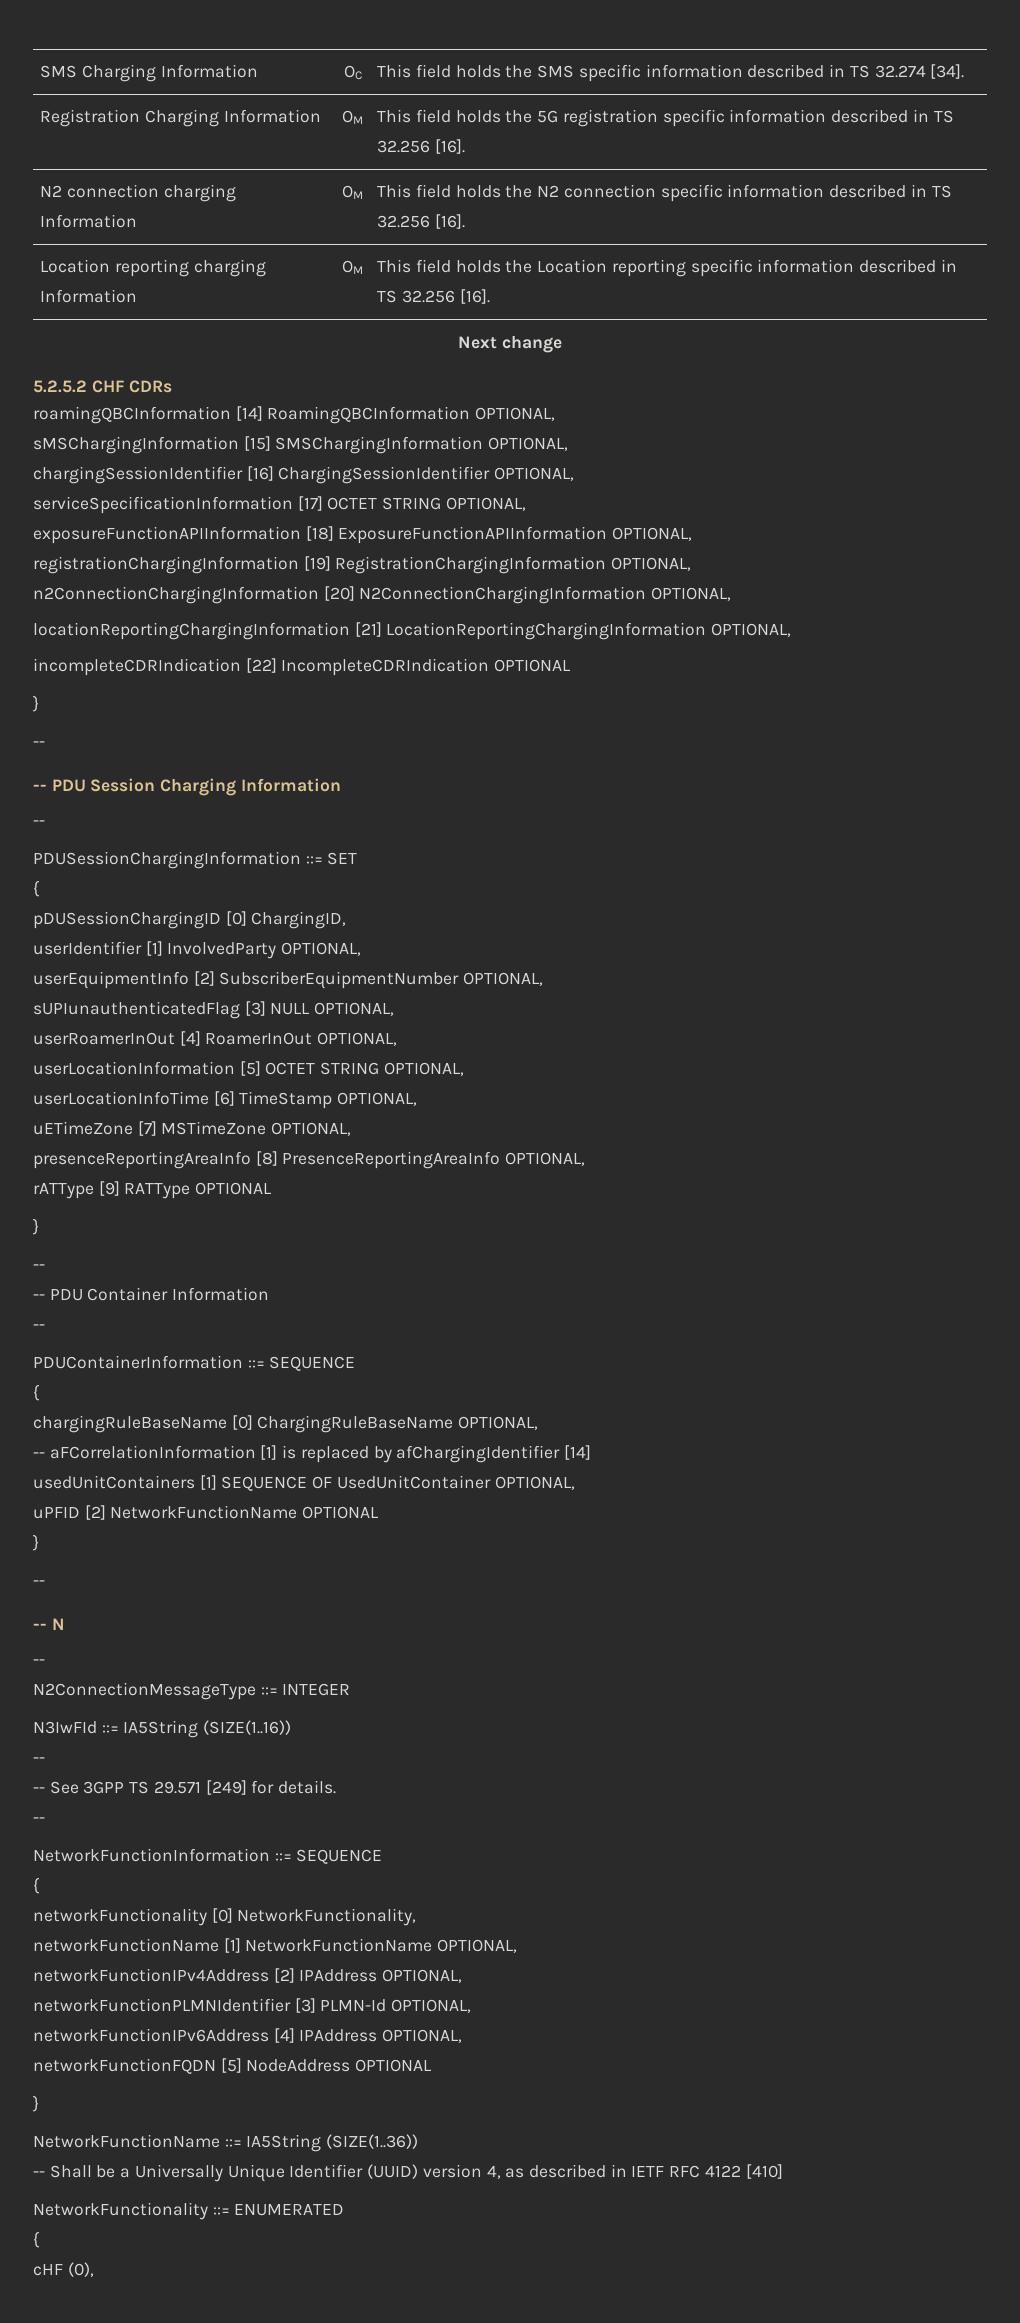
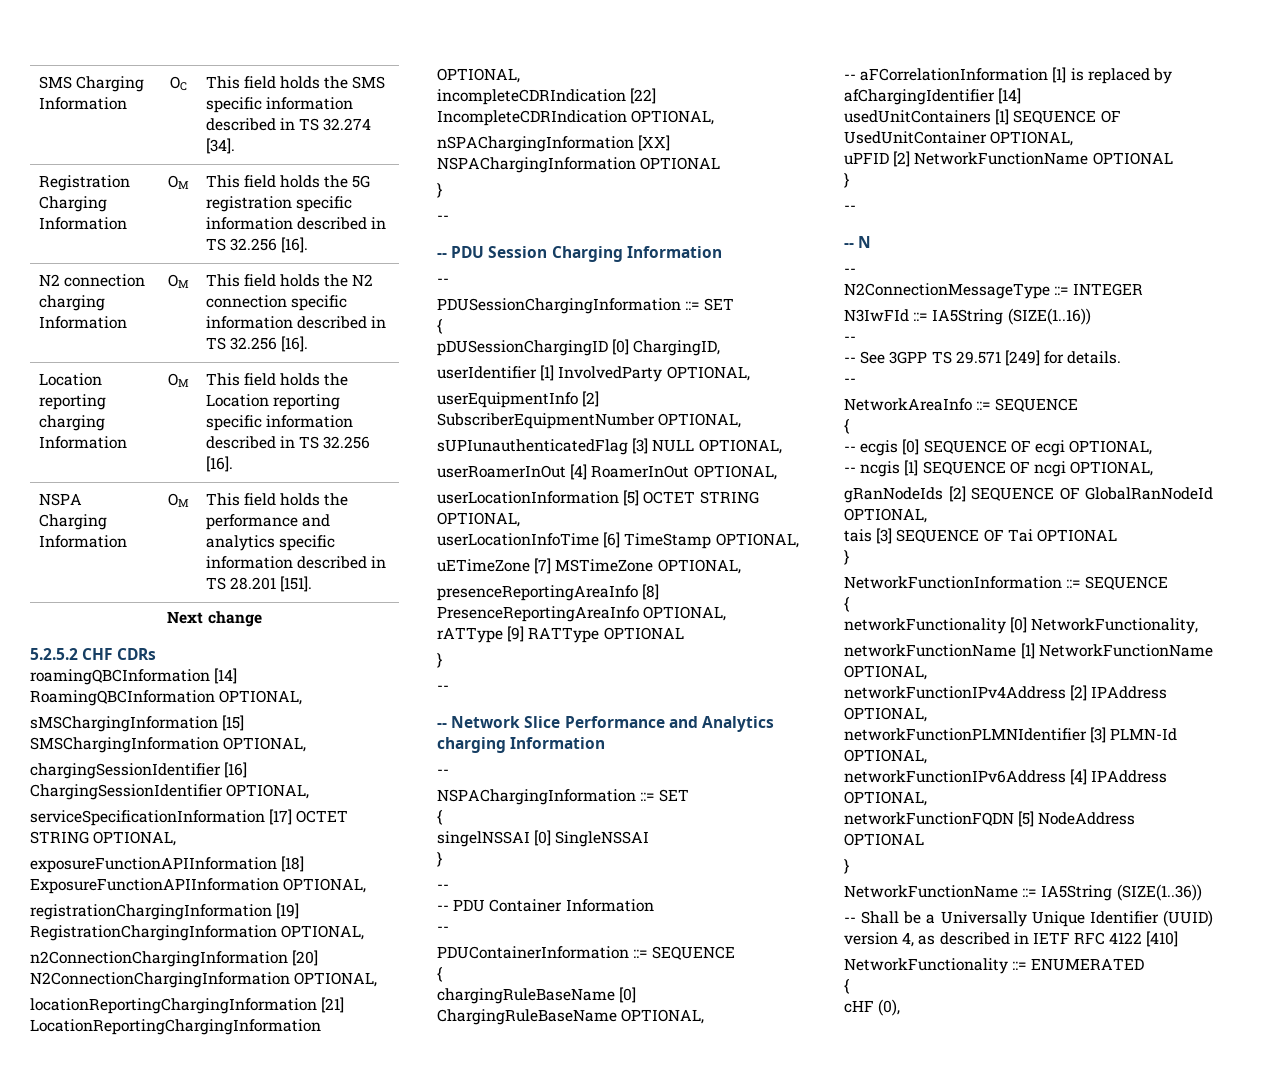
(490, 296) none -> [38,493,82,506] [38,514,107,530] [38,535,127,548] [167,493,189,507] [205,493,349,506] [205,514,330,530] [205,535,335,551] [205,556,386,569] [205,576,312,592] // NSPA Charging Information | OM | This field holds the performance and analytics specific information described in TS 28.201 [151].
(490, 667) none -> [631,110,715,125] [437,135,671,152] [437,157,636,173] OPTIONAL, // nSPAChargingInformation [XX] NSPAChargingInformation
(45, 1267) none -> [437,716,774,732] [437,737,606,753] [437,769,449,775] [437,789,690,805] [437,809,443,825] [437,830,650,847] [437,851,442,867] [437,884,449,890] // -- Network Slice Performance and Analytics charging Information // -- // NSPAChargingInformation ::= SET // { // singelNSSAI [0] SingleNSSAI // } // --
(45, 1820) none -> [844,398,1079,412] [844,418,850,434] [844,439,1153,456] [844,460,1154,477] [844,486,1213,503] [844,508,927,523] [844,528,1117,544] [844,549,849,565] // NetworkAreaInfo ::= SEQUENCE // { // -- ecgis [0] SEQUENCE OF ecgi OPTIONAL, // -- ncgis [1] SEQUENCE OF ncgi OPTIONAL, // gRanNodeIds [2] SEQUENCE OF GlobalRanNodeId OPTIONAL, // tais [3] SEQUENCE OF Tai OPTIONAL // }

